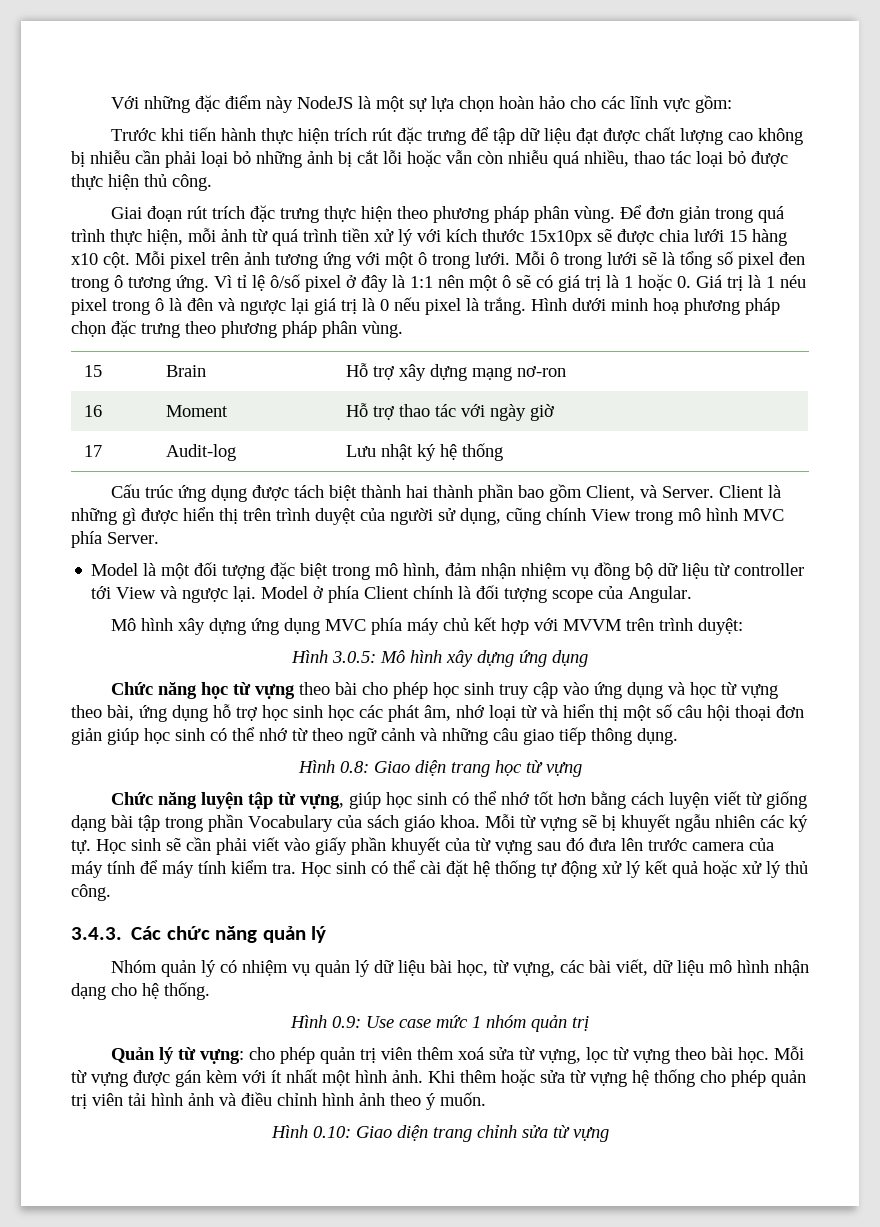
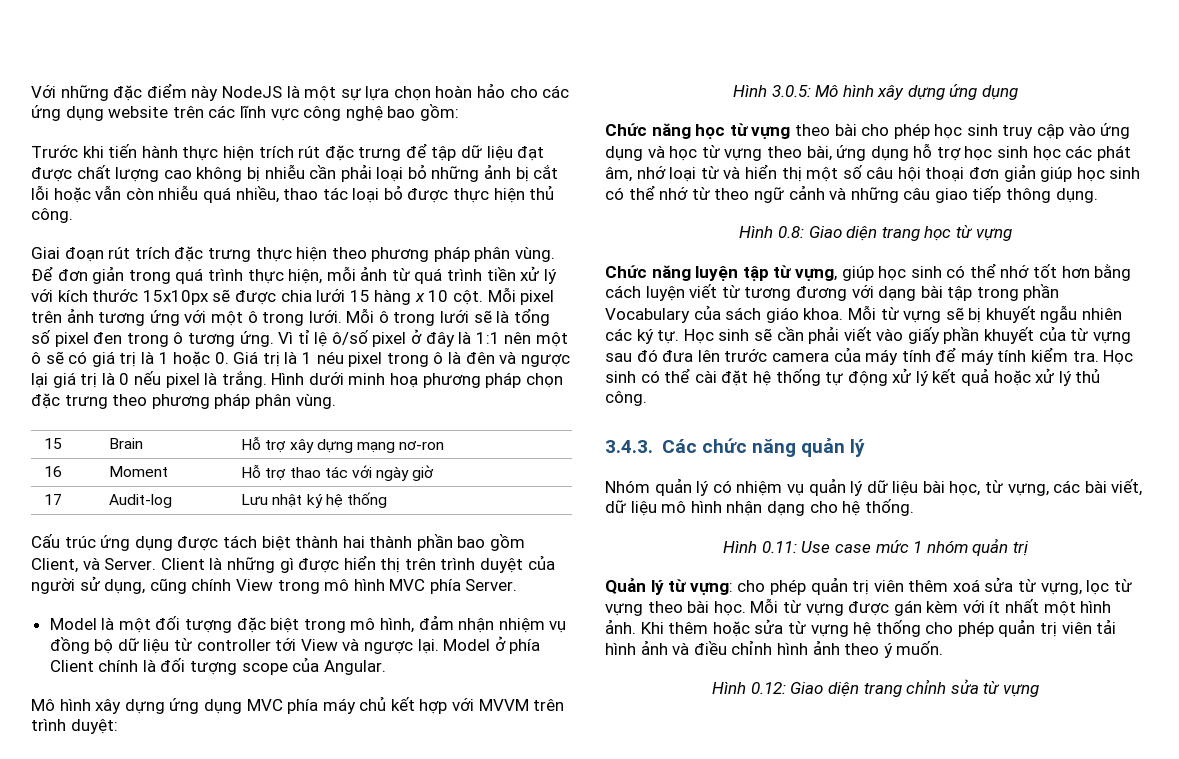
[629,96,690,112] lĩnh vực -> [31,105,416,121] ứng dụng website trên các lĩnh vực công nghệ bao
[71,253,98,265] x10 -> [414,290,449,302] x 10
[765,791,807,809] giống -> [744,285,874,301] tương đương với
[332,1016,361,1028] 0.9: -> [761,541,797,553] 0.11:
[312,1126,351,1138] 0.10: -> [750,682,786,694] 0.12:

